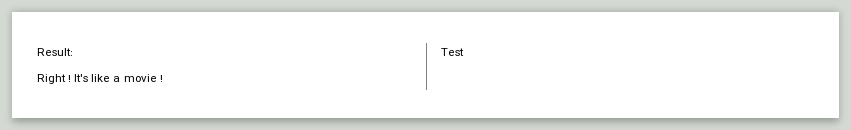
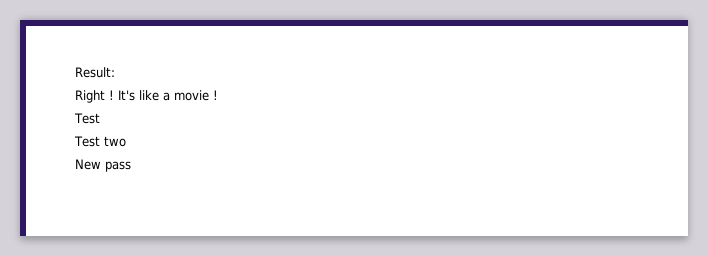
(464, 52) none -> [74,136,126,147] [75,159,131,172] // Test two // New pass

